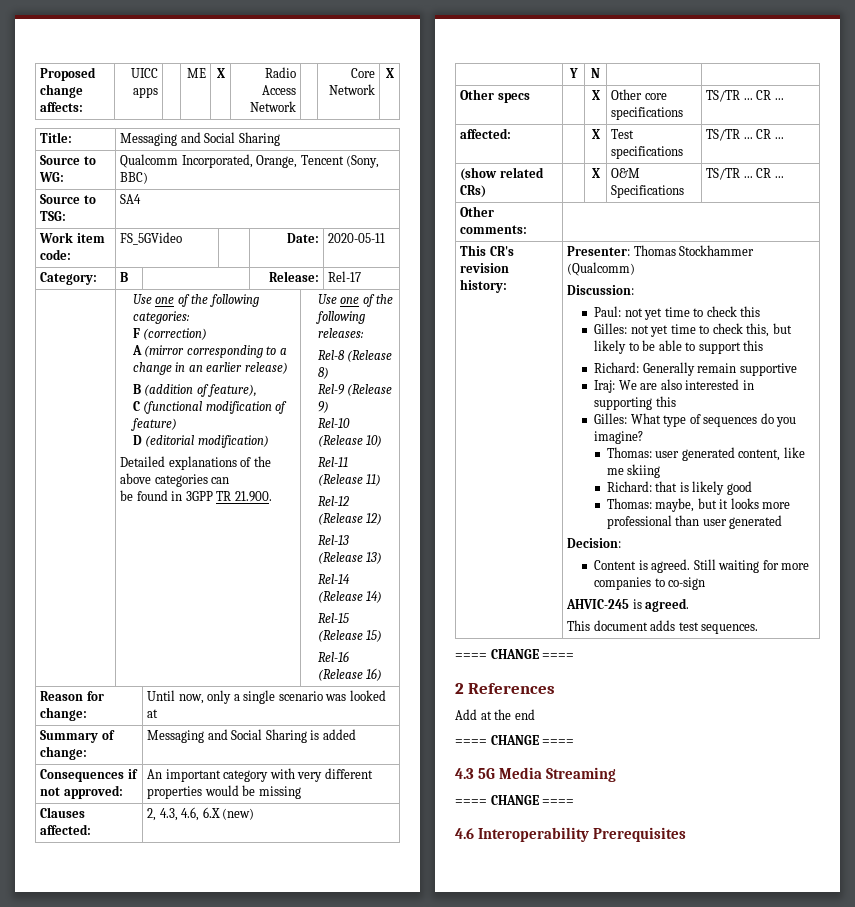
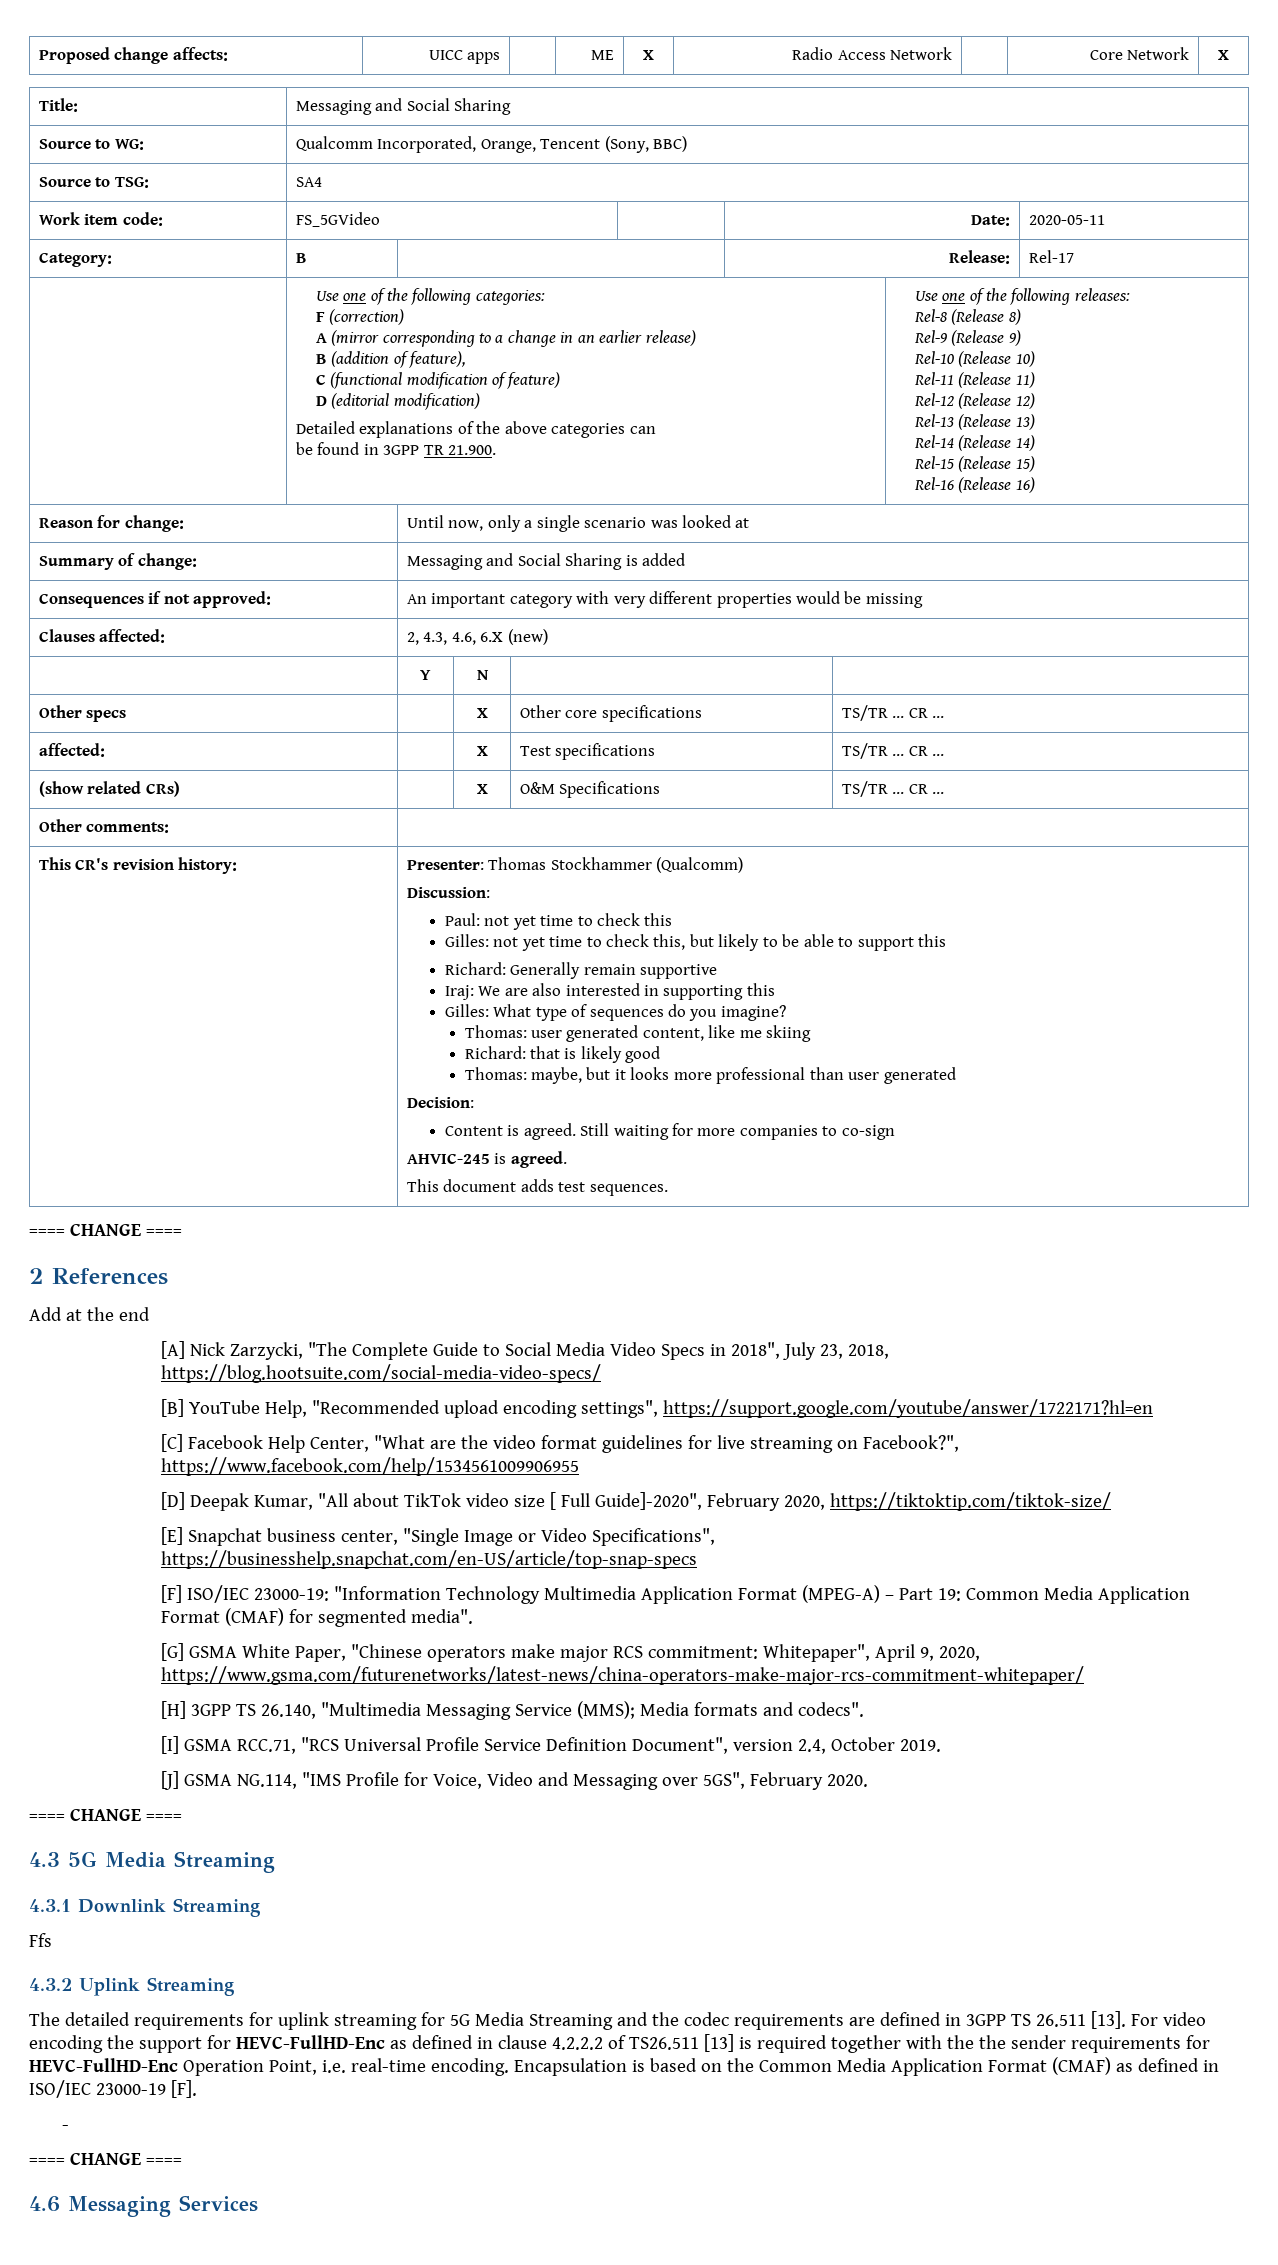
(535, 714) none -> [160,1341,889,1360] [160,1364,601,1383] [160,1399,1153,1418] [160,1434,959,1453] [160,1457,579,1476] [160,1492,1111,1511] [160,1527,715,1546] [160,1550,697,1569] [160,1585,1190,1604] [160,1608,473,1627] [160,1643,980,1662] [160,1666,1084,1685] [160,1701,864,1720] [160,1736,941,1754] [160,1771,868,1790] // [A] Nick Zarzycki, "The Complete Guide to Social Media Video Specs in 2018", July 23, 2018, https://blog.hootsuite.com/social-media-video-specs/ // [B] YouTube Help, "Recommended upload encoding settings", https://support.google.com/youtube/answer/1722171?hl=en // [C] Facebook Help Center, "What are the video format guidelines for live streaming on Facebook?", https://www.facebook.com/help/1534561009906955 // [D] Deepak Kumar, "All about TikTok video size [ Full Guide]-2020", February 2020, https://tiktoktip.com/tiktok-size/ // [E] Snapchat business center, "Single Image or Video Specifications", https://businesshelp.snapchat.com/en-US/article/top-snap-specs // [F] ISO/IEC 23000-19: "Information Technology Multimedia Application Format (MPEG-A) – Part 19: Common Media Application Format (CMAF) for segmented media". // [G] GSMA White Paper, "Chinese operators make major RCS commitment: Whitepaper", April 9, 2020, https://www.gsma.com/futurenetworks/latest-news/china-operators-make-major-rcs-commitment-whitepaper/ // [H] 3GPP TS 26.140, "Multimedia Messaging Service (MMS); Media formats and codecs". // [I] GSMA RCC.71, "RCS Universal Profile Service Definition Document", version 2.4, October 2019. // [J] GSMA NG.114, "IMS Profile for Voice, Video and Messaging over 5GS", February 2020.
(617, 774) none -> [29,1898,260,1917] [29,1933,52,1947] [29,1977,234,1996] [29,2011,1206,2030] [29,2034,1210,2053] [29,2057,1219,2076] [29,2080,197,2098] [61,2125,69,2130] // 4.3.1 Downlink Streaming // Ffs // 4.3.2 Uplink Streaming // The detailed requirements for uplink streaming for 5G Media Streaming and the codec requirements are defined in 3GPP TS 26.511 [13]. For video encoding the support for HEVC-FullHD-Enc as defined in clause 4.2.2.2 of TS26.511 [13] is required together with the the sender requirements for HEVC-FullHD-Enc Operation Point, i.e. real-time encoding. Encapsulation is based on the Common Media Application Format (CMAF) as defined in ISO/IEC 23000-19 [F]. // -
[478,827,687,842] Interoperability Prerequisites -> [68,2195,258,2217] Messaging Services

